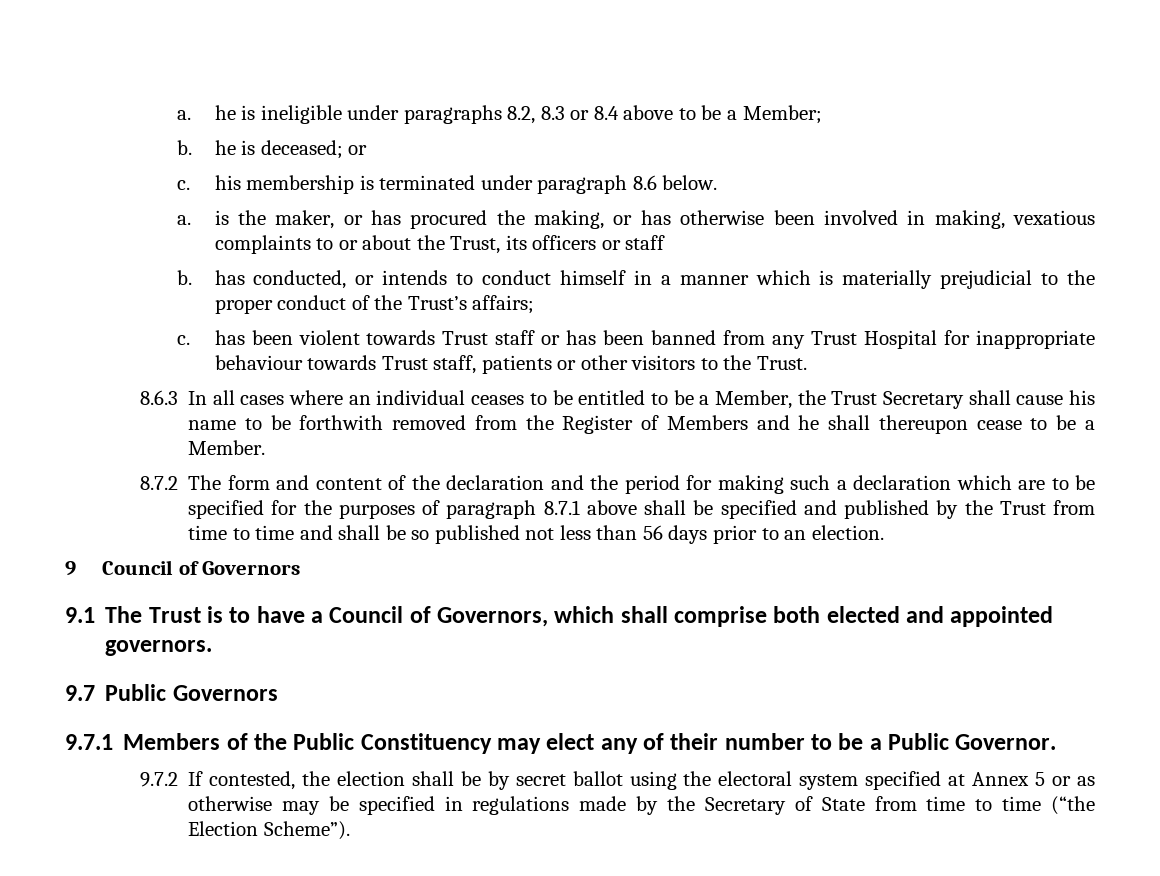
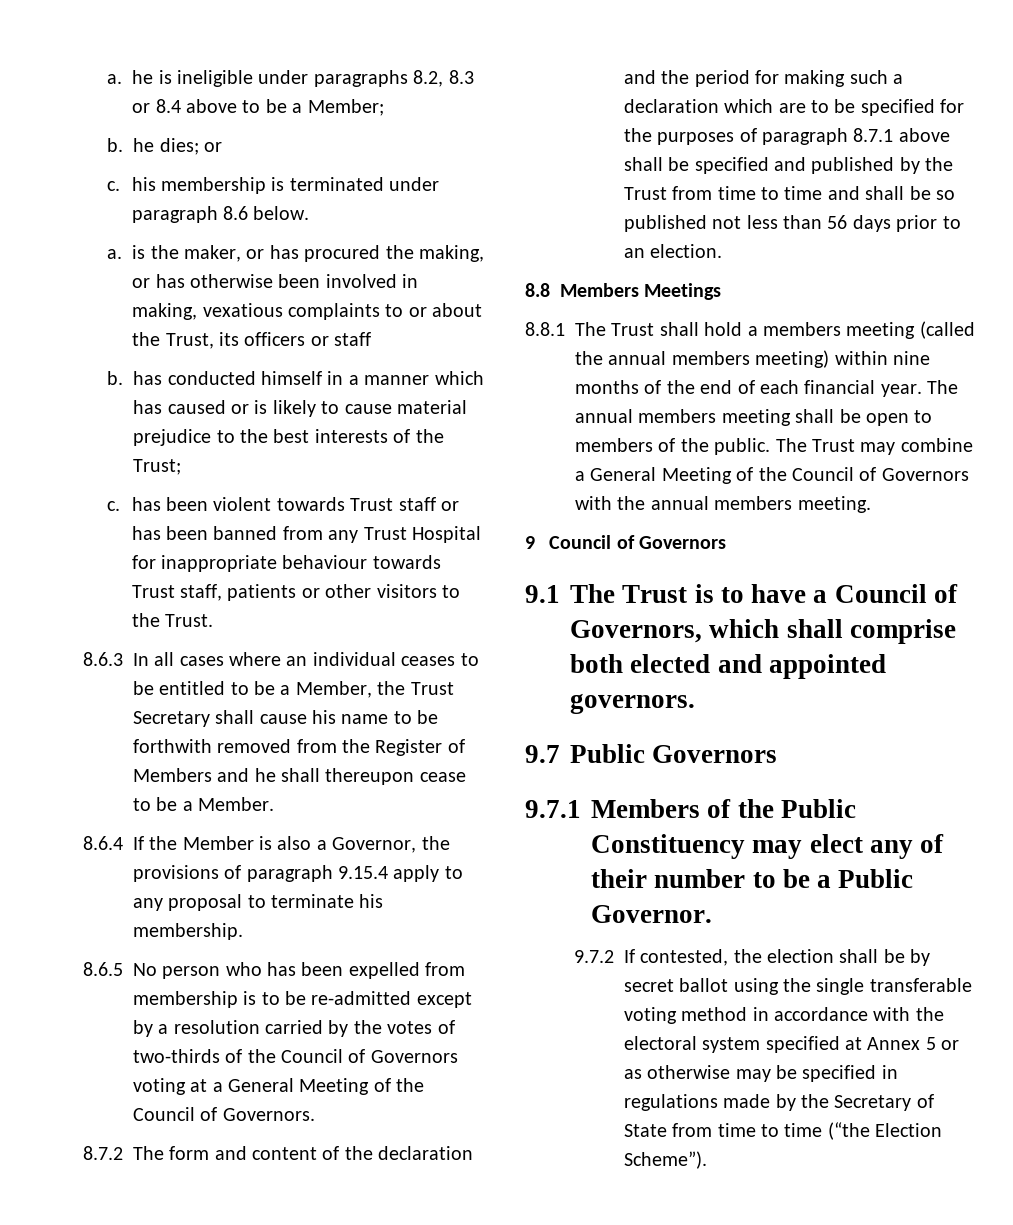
[241,140,343,159] is deceased; -> [159,138,199,155] dies;
[253,270,552,289] conducted, or intends to conduct -> [167,371,256,385] conducted
[819,270,1095,289] [214,295,535,314] is materially prejudicial to the proper conduct of the Trust’s affairs; -> [133,400,467,417] [133,429,444,446] [133,459,182,475] has caused or is likely to cause material prejudice to the best interests of the Trust;
(266, 447) none -> [82,836,450,853] [132,865,463,882] [132,894,384,911] [132,923,243,940] [82,962,466,979] [132,991,472,1008] [132,1020,455,1037] [132,1049,458,1063] [132,1078,425,1095] [132,1107,315,1121] // 8.6.4 If the Member is also a Governor, the provisions of paragraph 9.15.4 apply to any proposal to terminate his membership. // 8.6.5 No person who has been expelled from membership is to be re-admitted except by a resolution carried by the votes of two-thirds of the Council of Governors voting at a General Meeting of the Council of Governors.
(884, 532) none -> [525,283,722,300] [525,321,975,339] [575,350,930,368] [575,380,959,397] [575,409,933,426] [575,438,973,455] [575,467,969,484] [575,496,871,513] // 8.8 Members Meetings // 8.8.1 The Trust shall hold a members meeting (called the annual members meeting) within nine months of the end of each financial year. The annual members meeting shall be open to members of the public. The Trust may combine a General Meeting of the Council of Governors with the annual members meeting.
(712, 778) none -> [816,978,972,995] [623,1007,944,1024] single transferable voting method in accordance with the

